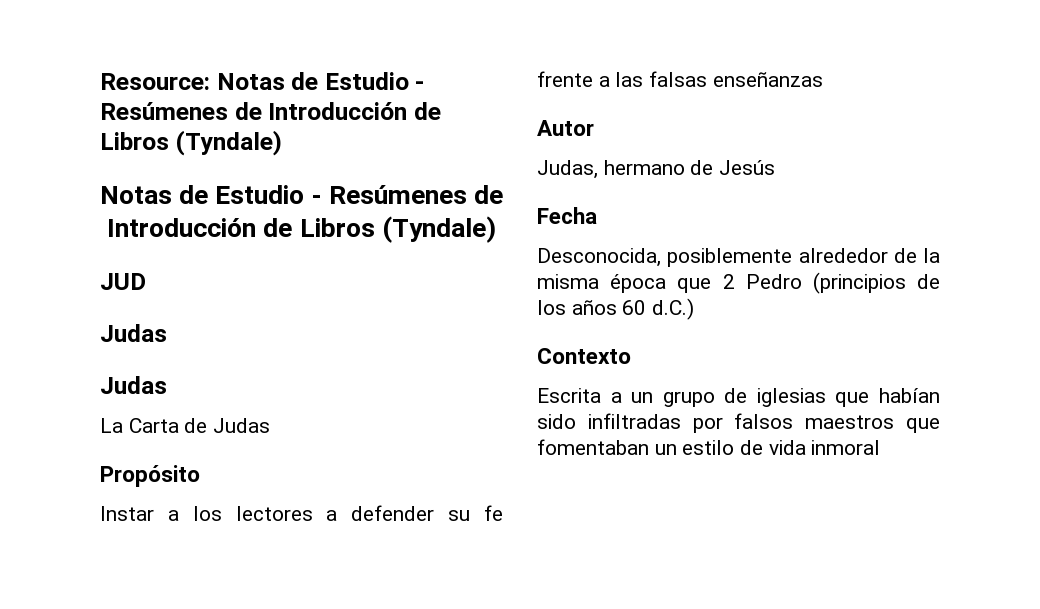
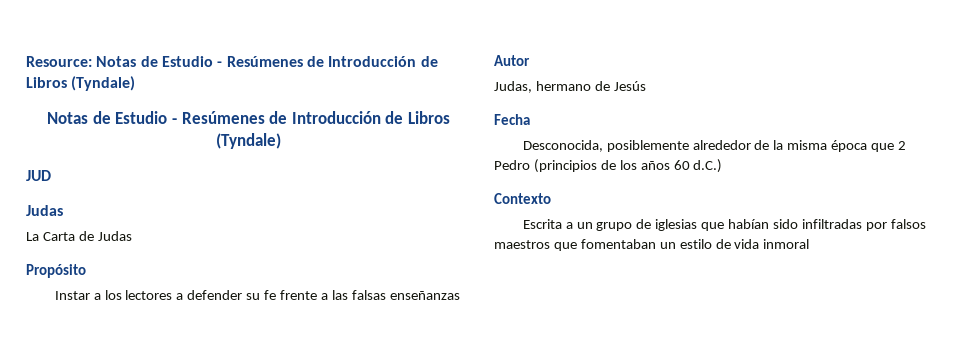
[100,376,167,394] // Judas -> (63, 210) none

